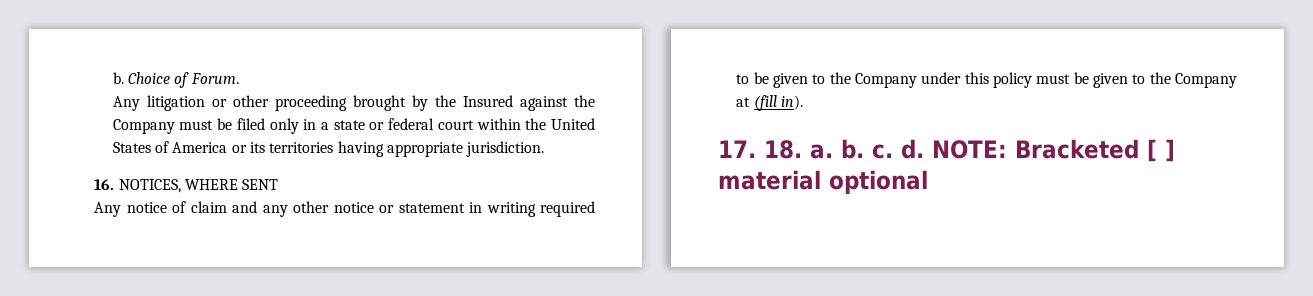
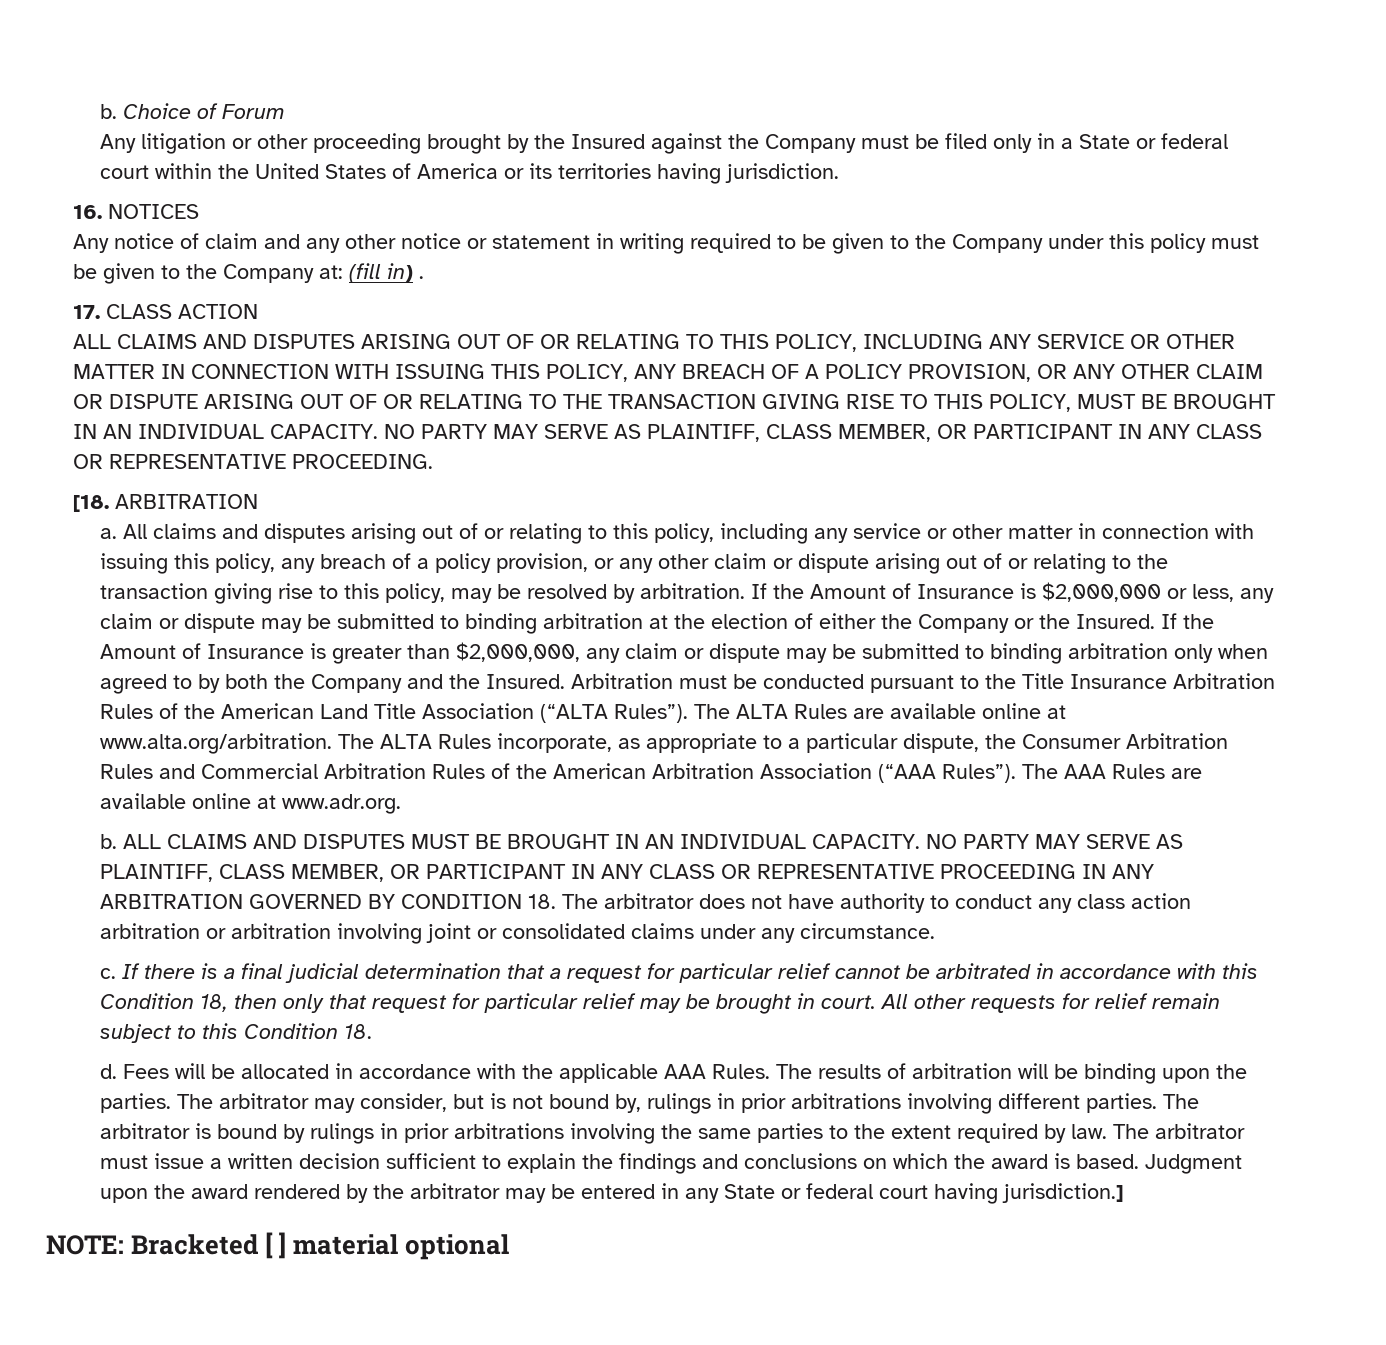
[190,73,239,84] Forum. -> [222,104,286,119] Forum
[333,120,365,130] state -> [1079,134,1131,149] State
[386,142,463,157] appropriate -> (722, 173) none
[118,179,279,193] NOTICES, WHERE SENT -> [108,204,200,219] NOTICES
[736,95,804,111] [718,139,924,159] at (fill in). // 17. 18. a. b. c. d. -> [319,263,425,283] [73,304,259,319] [73,334,1236,352] [73,364,1264,382] [73,394,1277,412] [73,424,1263,442] [73,454,434,469] [73,494,259,512] [100,523,1255,544] [100,553,1169,574] [100,582,1275,604] [100,613,1215,634] [100,642,1269,664] [100,673,1276,694] [100,703,1067,723] [100,733,1229,754] [100,763,1203,783] [100,793,402,814] [100,834,1184,849] [100,864,1155,882] [100,893,1192,913] [100,923,936,944] [100,963,1259,983] [100,993,1221,1014] [100,1023,373,1043] [100,1063,1248,1084] [100,1093,1200,1114] [100,1123,1246,1144] [100,1153,1243,1174] [100,1183,1124,1204] at: (fill in) . // 17. CLASS ACTION // ALL CLAIMS AND DISPUTES ARISING OUT OF OR RELATING TO THIS POLICY, INCLUDING ANY SERVICE OR OTHER MATTER IN CONNECTION WITH ISSUING THIS POLICY, ANY BREACH OF A POLICY PROVISION, OR ANY OTHER CLAIM OR DISPUTE ARISING OUT OF OR RELATING TO THE TRANSACTION GIVING RISE TO THIS POLICY, MUST BE BROUGHT IN AN INDIVIDUAL CAPACITY. NO PARTY MAY SERVE AS PLAINTIFF, CLASS MEMBER, OR PARTICIPANT IN ANY CLASS OR REPRESENTATIVE PROCEEDING. // [18. ARBITRATION // a. All claims and disputes arising out of or relating to this policy, including any service or other matter in connection with issuing this policy, any breach of a policy provision, or any other claim or dispute arising out of or relating to the transaction giving rise to this policy, may be resolved by arbitration. If the Amount of Insurance is $2,000,000 or less, any claim or dispute may be submitted to binding arbitration at the election of either the Company or the Insured. If the Amount of Insurance is greater than $2,000,000, any claim or dispute may be submitted to binding arbitration only when agreed to by both the Company and the Insured. Arbitration must be conducted pursuant to the Title Insurance Arbitration Rules of the American Land Title Association (“ALTA Rules”). The ALTA Rules are available online at www.alta.org/arbitration. The ALTA Rules incorporate, as appropriate to a particular dispute, the Consumer Arbitration Rules and Commercial Arbitration Rules of the American Arbitration Association (“AAA Rules”). The AAA Rules are available online at www.adr.org. // b. ALL CLAIMS AND DISPUTES MUST BE BROUGHT IN AN INDIVIDUAL CAPACITY. NO PARTY MAY SERVE AS PLAINTIFF, CLASS MEMBER, OR PARTICIPANT IN ANY CLASS OR REPRESENTATIVE PROCEEDING IN ANY ARBITRATION GOVERNED BY CONDITION 18. The arbitrator does not have authority to conduct any class action arbitration or arbitration involving joint or consolidated claims under any circumstance. // c. If there is a final judicial determination that a request for particular relief cannot be arbitrated in accordance with this Condition 18, then only that request for particular relief may be brought in court. All other requests for relief remain subject to this Condition 18. // d. Fees will be allocated in accordance with the applicable AAA Rules. The results of arbitration will be binding upon the parties. The arbitrator may consider, but is not bound by, rulings in prior arbitrations involving different parties. The arbitrator is bound by rulings in prior arbitrations involving the same parties to the extent required by law. The arbitrator must issue a written decision sufficient to explain the findings and conclusions on which the award is based. Judgment upon the award rendered by the arbitrator may be entered in any State or federal court having jurisdiction.] //

